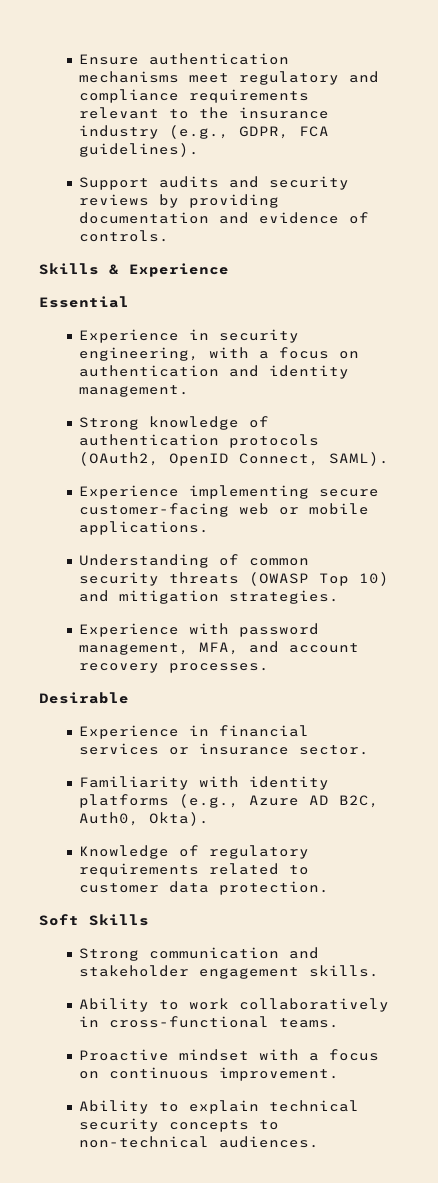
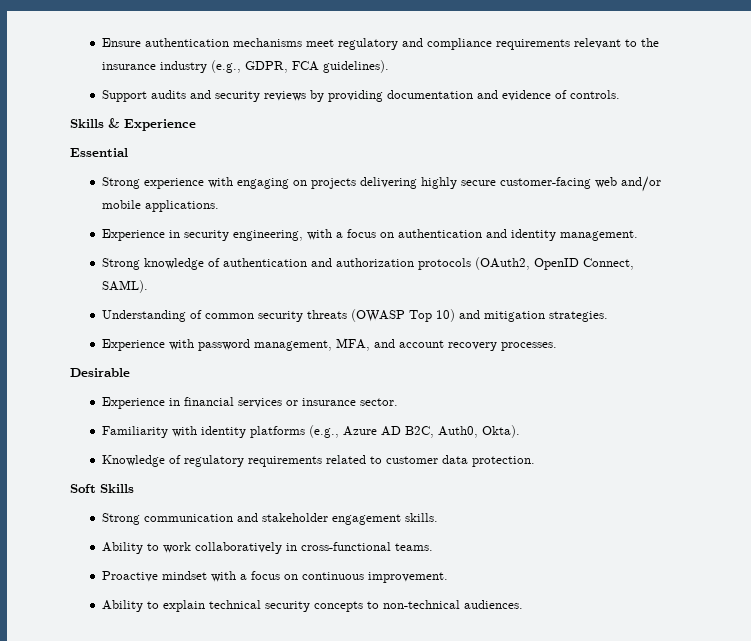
(129, 302) none -> [101,176,661,192] [101,200,219,212] // Strong experience with engaging on projects delivering highly secure customer-facing web and/or mobile applications.
(220, 440) none -> [310,258,414,267] and authorization
[79,485,380,499] [79,503,370,517] [79,521,210,535] // Experience implementing secure customer-facing web or mobile applications. -> (148, 286) none

